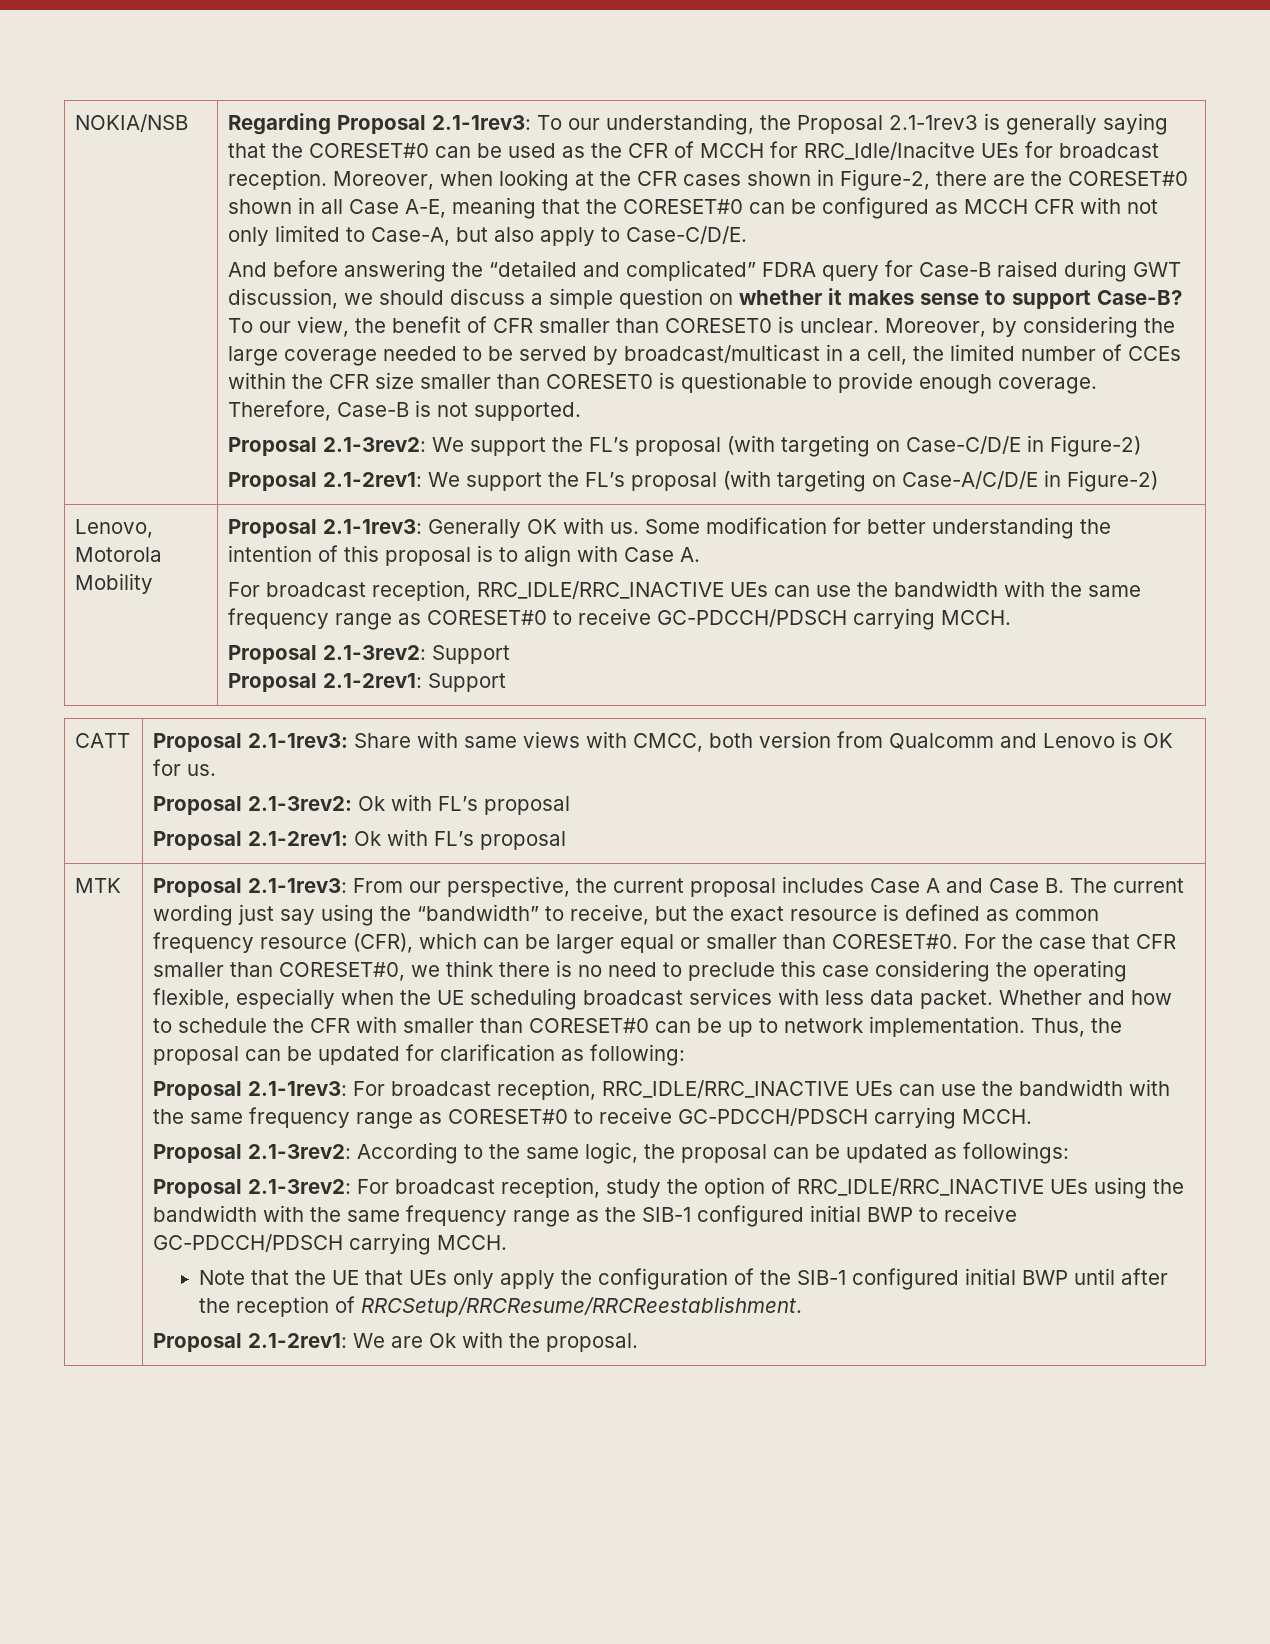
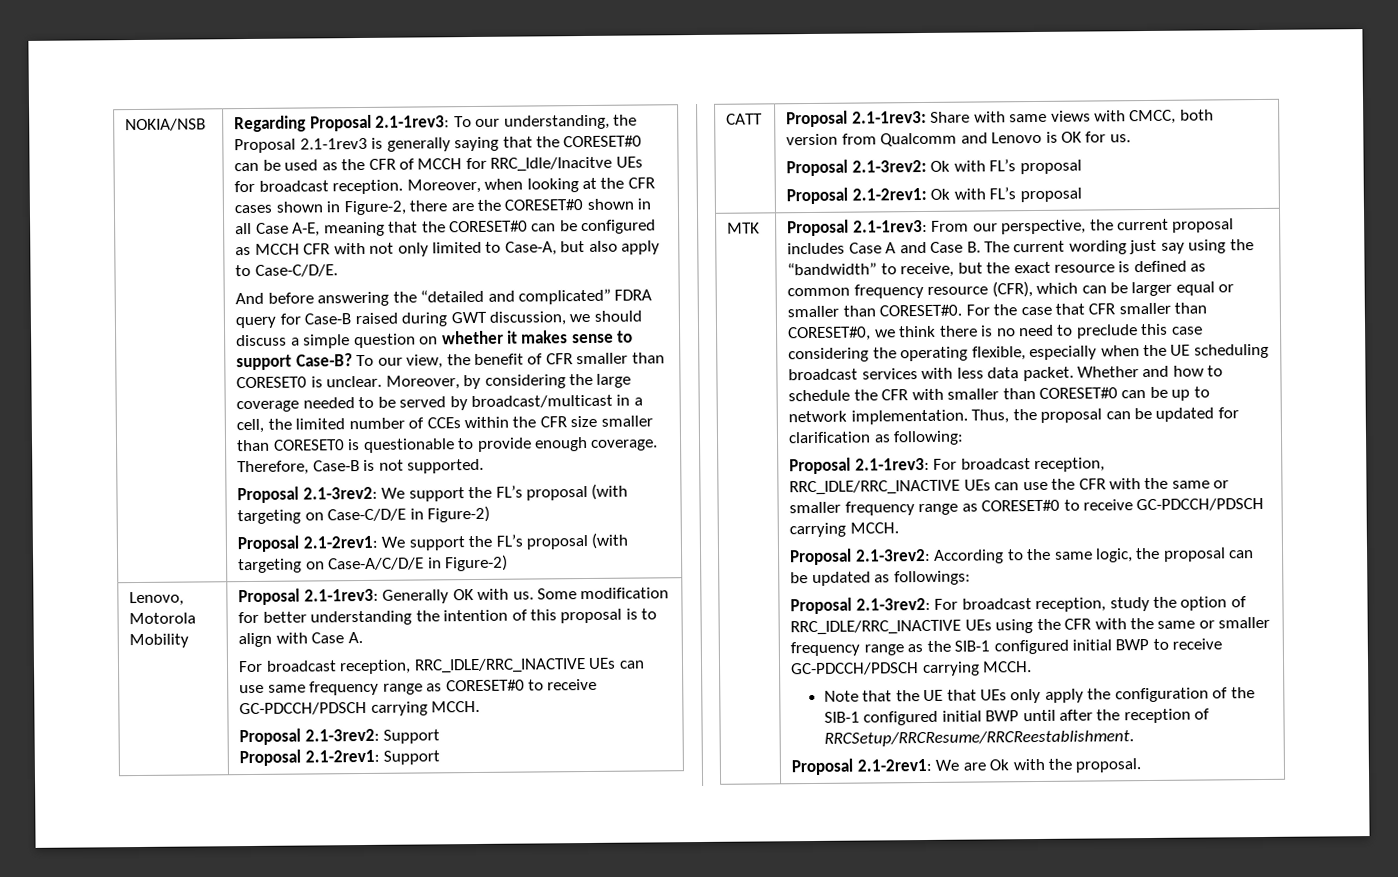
[857,580,1083,597] the bandwidth with the -> (265, 689) none
[1019,1079,1171,1096] [153,1109,244,1124] bandwidth with the same -> [1078,477,1230,490] [789,501,842,514] CFR with the same or smaller
[153,1205,401,1222] bandwidth with the same -> [1064,616,1271,630] CFR with the same or smaller

